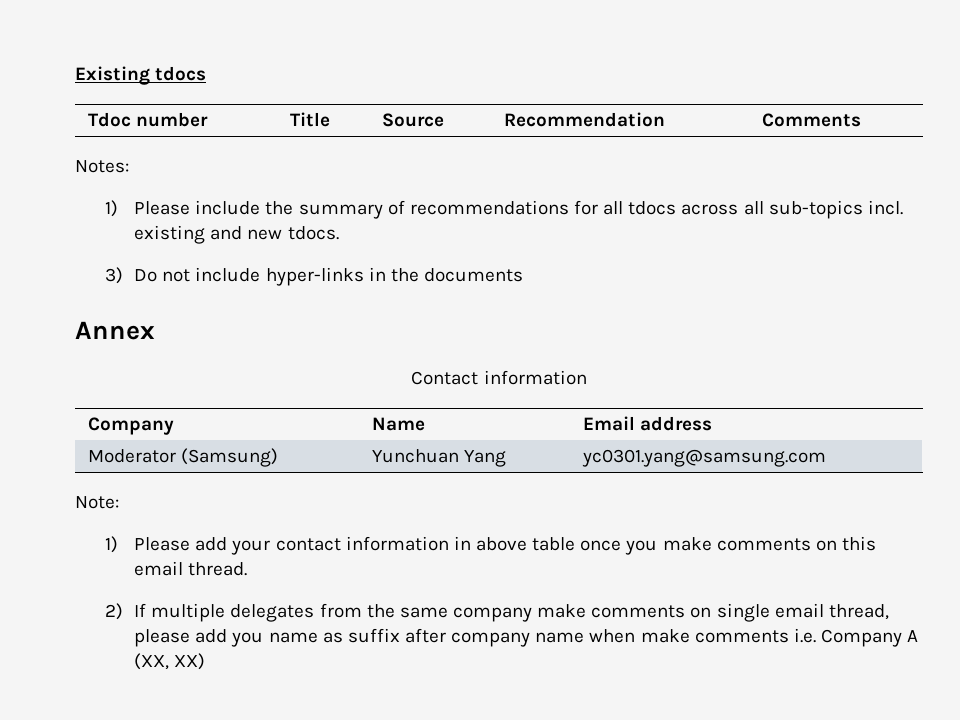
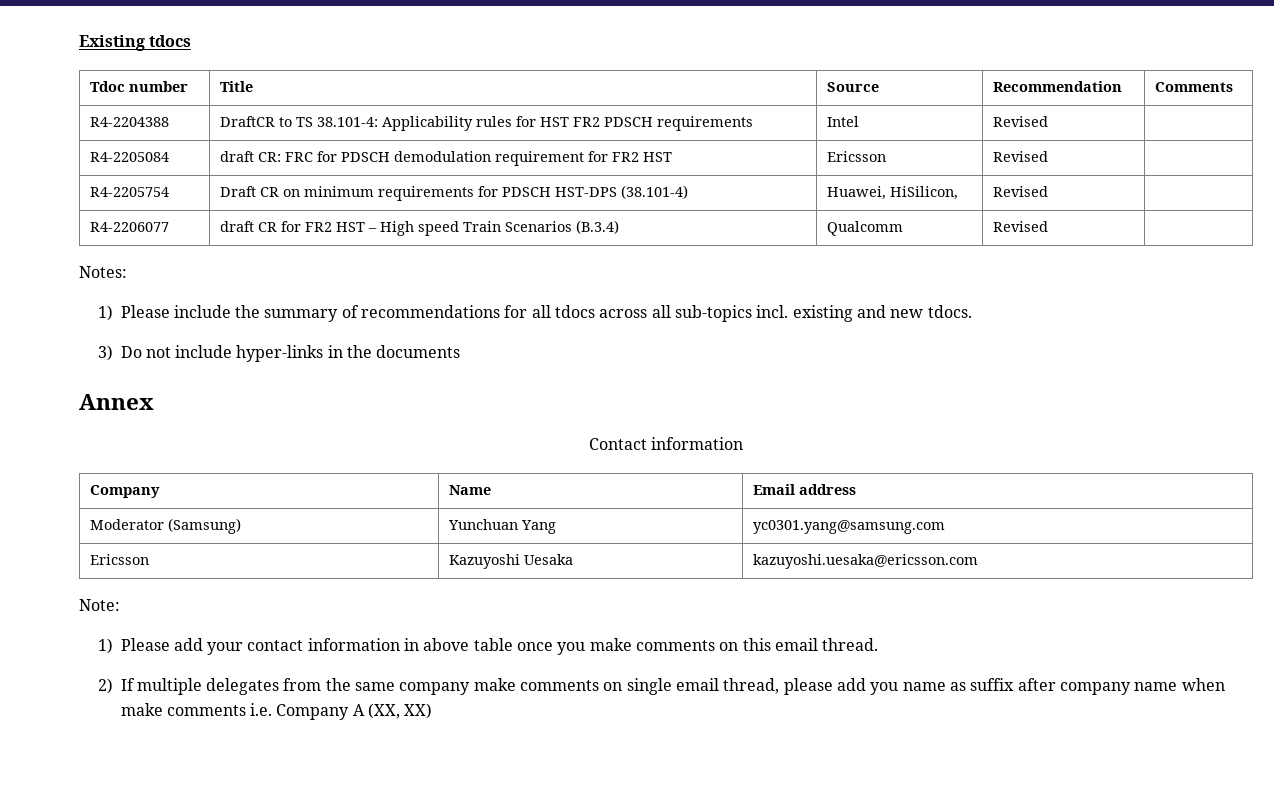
(862, 120) none -> [89,117,169,127] [219,116,753,131] [826,116,859,127] [992,116,1048,127] [89,152,169,162] [219,151,672,166] [826,151,886,162] [992,151,1048,162] [89,187,169,197] [219,185,688,201] [826,186,958,200] [992,186,1048,197] [89,222,169,232] [219,220,619,236] [826,221,903,236] [992,221,1048,232] // R4-2204388 | DraftCR to TS 38.101-4: Applicability rules for HST FR2 PDSCH requirements | Intel | Revised | // R4-2205084 | draft CR: FRC for PDSCH demodulation requirement for FR2 HST | Ericsson | Revised | // R4-2205754 | Draft CR on minimum requirements for PDSCH HST-DPS (38.101-4) | Huawei, HiSilicon, | Revised | // R4-2206077 | draft CR for FR2 HST – High speed Train Scenarios (B.3.4) | Qualcomm | Revised |
(827, 458) none -> [89,554,149,565] [448,554,573,569] [752,554,978,569] // Ericsson | Kazuyoshi Uesaka | kazuyoshi.uesaka@ericsson.com

